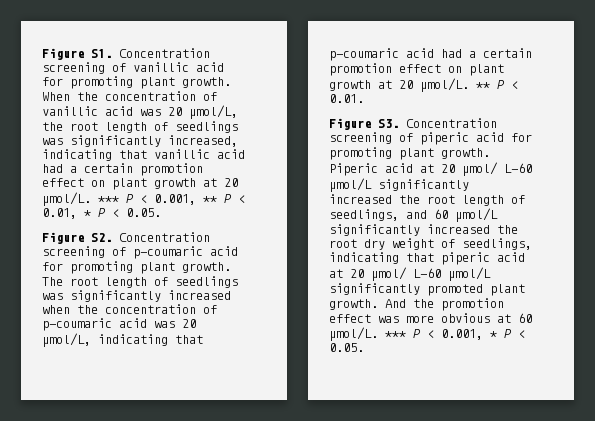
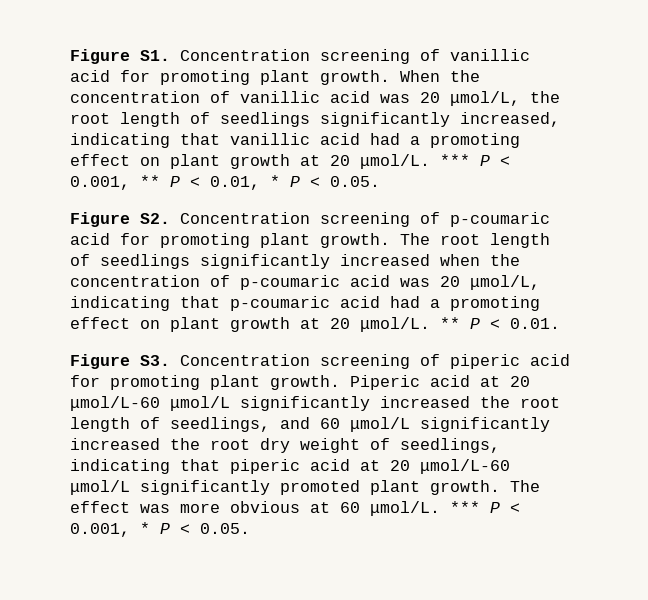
[42,138,63,145] was -> (310, 119) none
[84,163,203,176] certain promotion -> [430,133,520,148] promoting
[42,293,63,300] was -> (190, 261) none
[483,48,532,58] [329,63,392,76] certain promotion -> [450,296,540,311] promoting
[462,162,532,176] μmol/ L-60 -> [70,396,160,411] μmol/L-60
[371,267,441,281] μmol/ L-60 -> [420,459,510,474] μmol/L-60
[385,298,504,311] And the promotion -> [510,480,540,492] The

